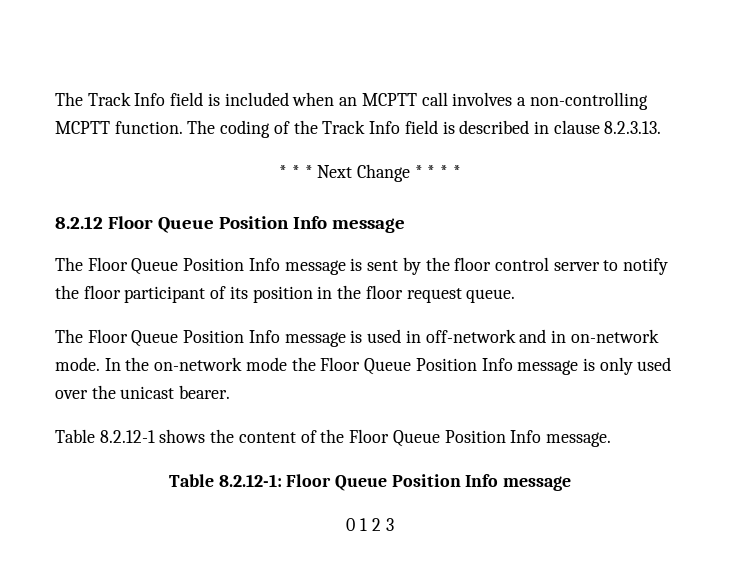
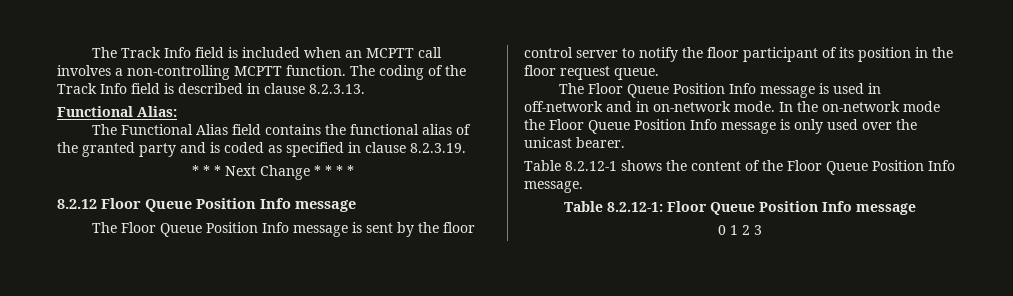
(662, 127) none -> [57,106,177,117] [91,124,471,135] [57,142,466,157] // Functional Alias: // The Functional Alias field contains the functional alias of the granted party and is coded as specified in clause 8.2.3.19.

